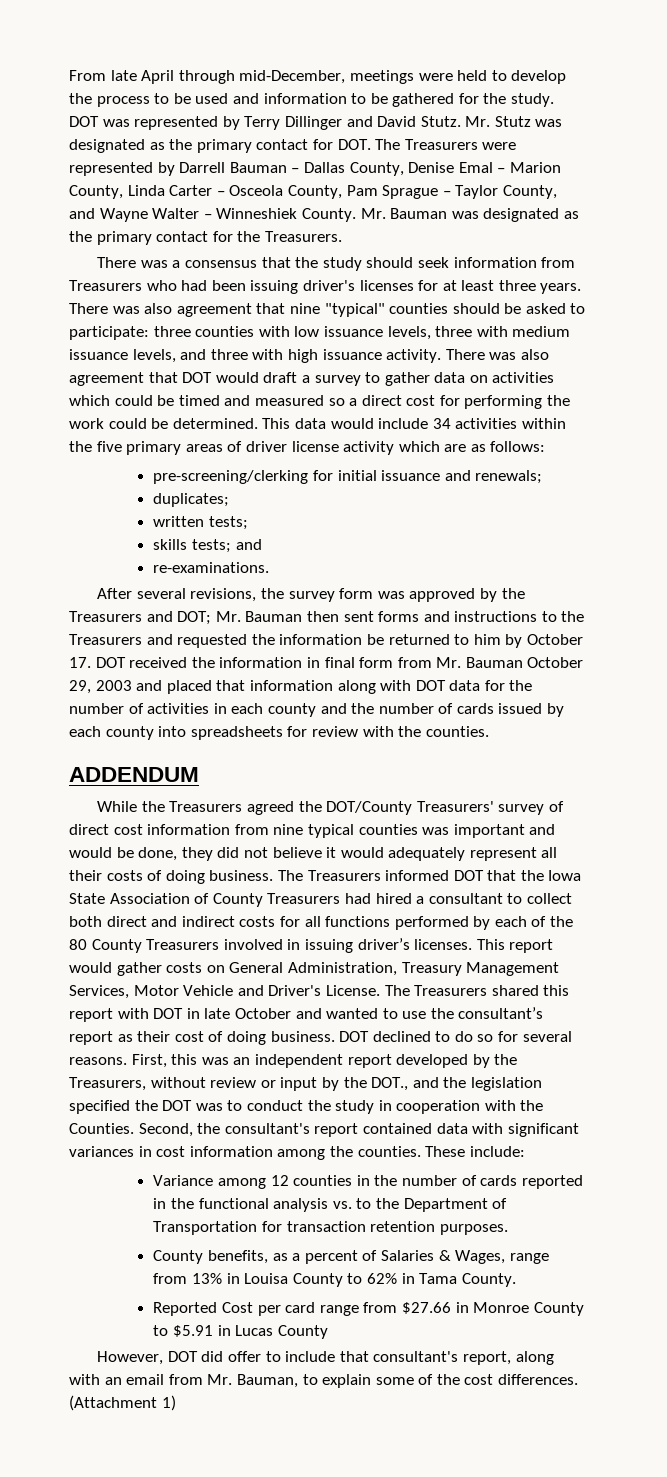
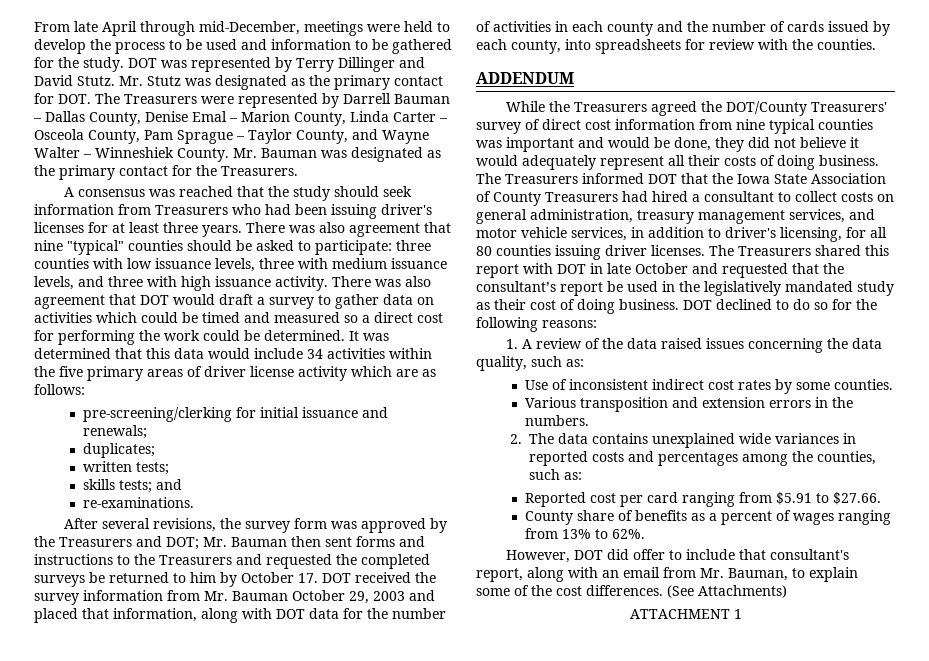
[97,257,257,268] There was a consensus -> [63,186,233,197] A consensus was reached
[262,418,291,429] This -> [349,331,389,341] [34,348,170,359] It was determined that this
[279,634,363,645] information -> [361,554,430,569] [34,575,85,587] completed surveys
[219,657,394,668] information in final form -> [34,590,163,605] survey information
[249,680,333,691] information -> [113,608,197,622] information,
[105,726,154,740] county -> [511,40,561,54] county,
[69,916,574,930] [69,938,554,953] [69,962,560,976] [69,985,380,999] both direct and indirect costs for all functions performed by each of the 80 County Treasurers involved in issuing driver’s licenses. This report would gather costs on General Administration, Treasury Management Services, Motor Vehicle and Driver's License. -> [841,192,894,202] [476,209,875,224] [476,227,887,242] [476,245,705,260] costs on general administration, treasury management services, and motor vehicle services, in addition to driver's licensing, for all 80 counties issuing driver licenses.
[326,1007,544,1019] [69,1031,113,1045] wanted to use the consultant’s report -> [722,263,844,278] [476,281,894,296] requested that the consultant’s report be used in the legislatively mandated study
[522,1031,572,1042] [69,1054,518,1068] [69,1077,542,1091] [69,1100,544,1114] [69,1123,579,1137] [69,1146,525,1160] [153,1175,583,1189] [153,1198,508,1212] [153,1221,508,1235] [153,1250,549,1264] [153,1273,516,1287] [153,1302,584,1316] [153,1325,328,1339] several reasons. First, this was an independent report developed by the Treasurers, without review or input by the DOT., and the legislation specified the DOT was to conduct the study in cooperation with the Counties. Second, the consultant's report contained data with significant variances in cost information among the counties. These include: // Variance among 12 counties in the number of cards reported in the functional analysis vs. to the Department of Transportation for transaction retention purposes. // County benefits, as a percent of Salaries & Wages, range from 13% in Louisa County to 62% in Tama County. // Reported Cost per card range from $27.66 in Monroe County to $5.91 in Lucas County -> [856,299,877,310] [476,317,597,332] [505,338,882,353] [476,356,584,371] [525,379,894,394] [525,397,854,412] [525,415,590,426] [509,433,856,448] [528,451,876,466] [528,469,582,480] [525,492,882,507] [525,510,892,525] [525,528,646,539] the following reasons: // 1. A review of the data raised issues concerning the data quality, such as: // Use of inconsistent indirect cost rates by some counties. // Various transposition and extension errors in the numbers. // 2. The data contains unexplained wide variances in reported costs and percentages among the counties, such as: // Reported cost per card ranging from $5.91 to $27.66. // County share of benefits as a percent of wages ranging from 13% to 62%.
[69,1395,176,1411] (Attachment 1) -> [667,585,787,598] [629,609,742,619] (See Attachments) // ATTACHMENT 1

